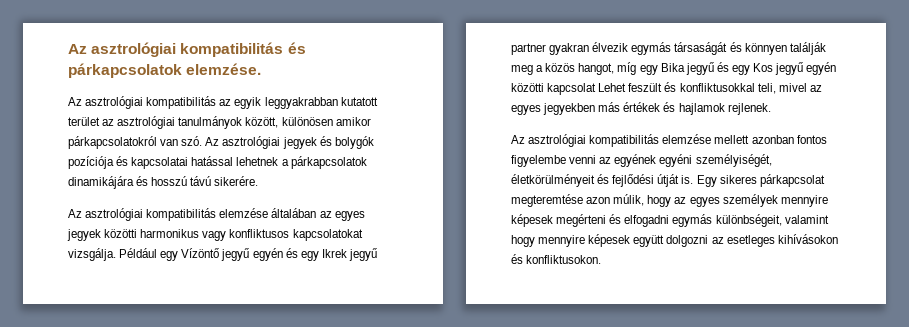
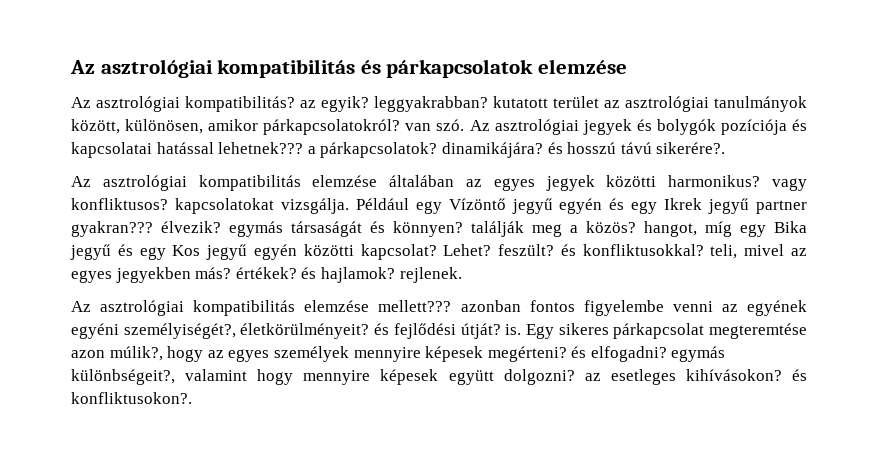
[186,63,262,75] [68,96,338,109] elemzése. // Az asztrológiai kompatibilitás az egyik leggyakrabban -> [537,59,627,74] [71,96,488,112] elemzése // Az asztrológiai kompatibilitás? az egyik? leggyakrabban?
[281,117,371,126] [68,136,157,149] különösen amikor párkapcsolatokról -> [125,119,401,135] különösen, amikor párkapcsolatokról?
[236,156,367,169] [68,176,134,189] lehetnek a párkapcsolatok dinamikájára -> [218,142,543,158] lehetnek??? a párkapcsolatok? dinamikájára?
[214,176,259,186] sikerére. -> [656,142,726,154] sikerére?.
[140,229,290,241] harmonikus vagy konfliktusos -> [668,175,807,191] [71,198,168,210] harmonikus? vagy konfliktusos?
[549,42,629,55] gyakran élvezik -> [71,221,221,237] gyakran??? élvezik?
[744,43,787,55] könnyen -> [393,221,463,237] könnyen?
[545,63,576,72] közös -> [586,221,636,233] közös?
[547,82,755,95] kapcsolat Lehet feszült és konfliktusokkal -> [360,244,704,260] kapcsolat? Lehet? feszült? és konfliktusokkal?
[598,102,725,115] más értékek és hajlamok -> [195,267,395,283] más? értékek? és hajlamok?
[714,135,750,144] mellett -> [378,300,452,312] mellett???
[695,154,772,167] [511,174,595,187] személyiségét, életkörülményeit -> [123,323,370,339] személyiségét?, életkörülményeit?
[657,174,680,187] útját -> [460,323,501,339] útját?
[613,194,645,206] múlik, -> [109,346,163,361] múlik?,
[556,214,782,227] megérteni és elfogadni egymás különbségeit, -> [487,346,726,362] [71,369,175,385] megérteni? és elfogadni? egymás különbségeit?,
[666,235,709,247] dolgozni -> [503,369,575,385] dolgozni?
[777,234,838,244] [511,254,602,264] kihívásokon és konfliktusokon. -> [685,369,808,381] [71,392,192,404] kihívásokon? és konfliktusokon?.

